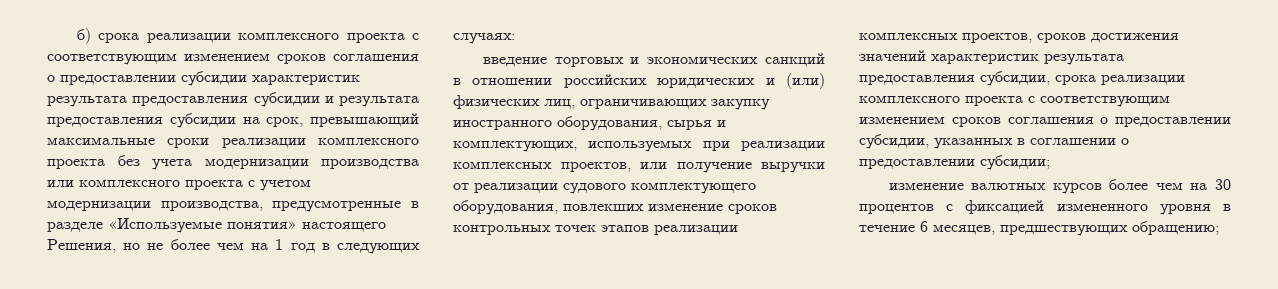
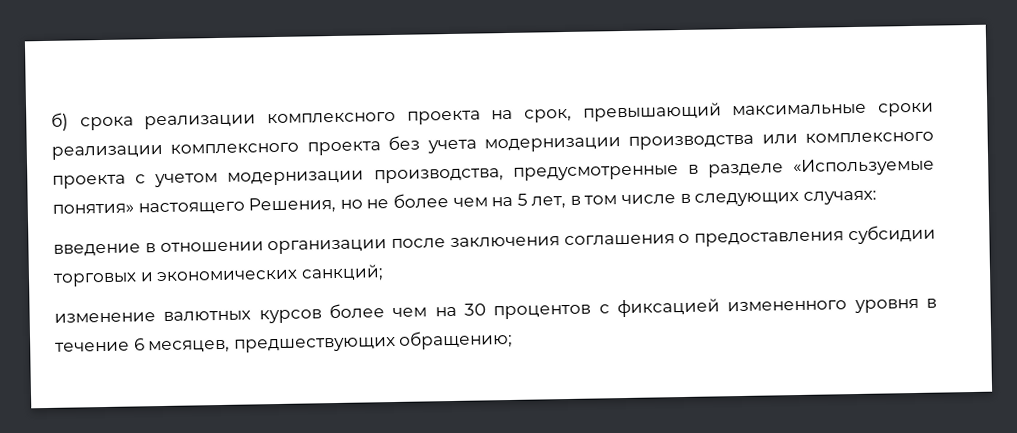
[412,33,419,40] [47,53,419,65] [47,71,360,86] [47,92,419,107] [47,113,236,128] с соответствующим изменением сроков соглашения о предоставлении субсидии характеристик результата предоставления субсидии и результата предоставления субсидии -> (481, 117) none
[275,239,315,253] 1 год -> [516,193,677,209] 5 лет, в том числе
[554,53,825,67] [453,73,825,89] [453,95,770,110] [453,116,726,131] [453,140,825,152] [453,161,825,173] [453,182,756,194] [453,200,777,215] [453,225,738,235] [859,32,1179,43] [859,50,1124,65] [859,71,1185,86] [859,95,1170,107] [859,116,1231,127] [859,134,1129,149] [859,155,1050,170] торговых и экономических санкций в отношении российских юридических и (или) физических лиц, ограничивающих закупку иностранного оборудования, сырья и комплектующих, используемых при реализации комплексных проектов, или получение выручки от реализации судового комплектующего оборудования, повлекших изменение сроков контрольных точек этапов реализации комплексных проектов, сроков достижения значений характеристик результата предоставления субсидии, срока реализации комплексного проекта с соответствующим изменением сроков соглашения о предоставлении субсидии, указанных в соглашении о предоставлении субсидии; -> [144,224,936,255] [53,264,384,287] в отношении организации после заключения соглашения о предоставления субсидии торговых и экономических санкций;

